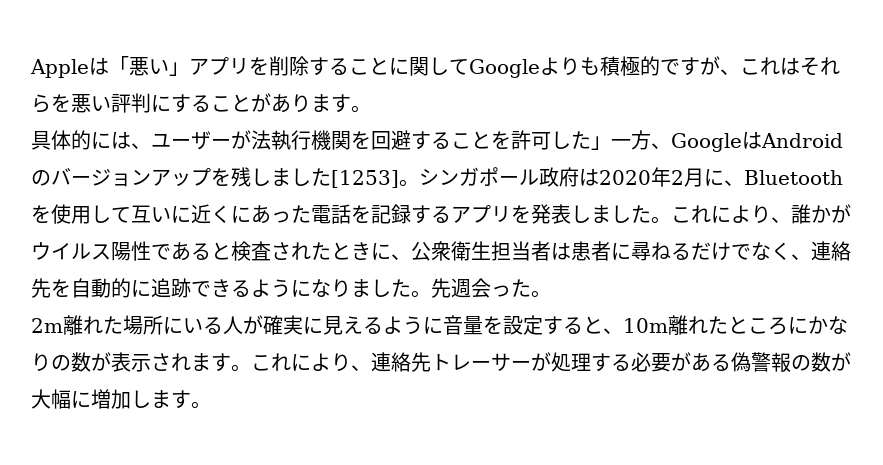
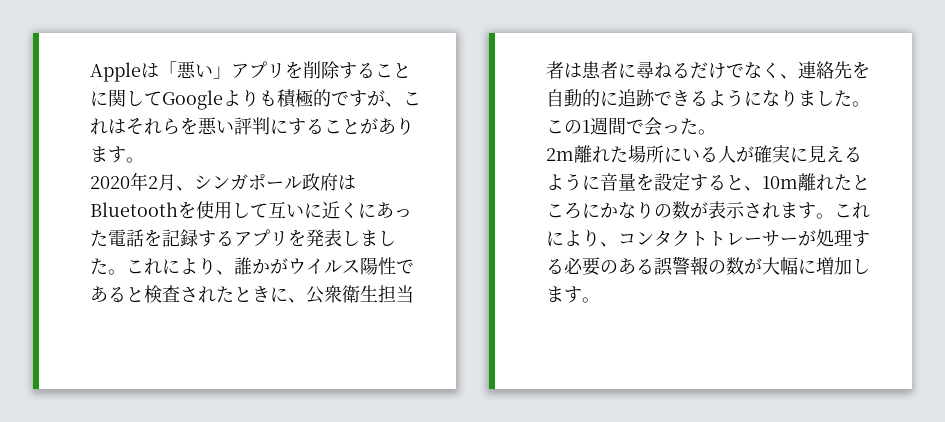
[31,130,843,152] [31,167,419,188] 具体的には、ユーザーが法執行機関を回避することを許可した」一方、GoogleはAndroidのバージョンアップを残しました[1253]。 -> [90,172,194,191] 2020年2月、
[599,167,744,187] 2020年2月に、 -> (356, 182) none
[431,278,471,298] 先週 -> [546,117,644,135] この1週間で
[371,352,431,372] 連絡先 -> [618,230,708,247] コンタクト
[671,352,751,372] がある偽 -> [600,257,673,276] のある誤

